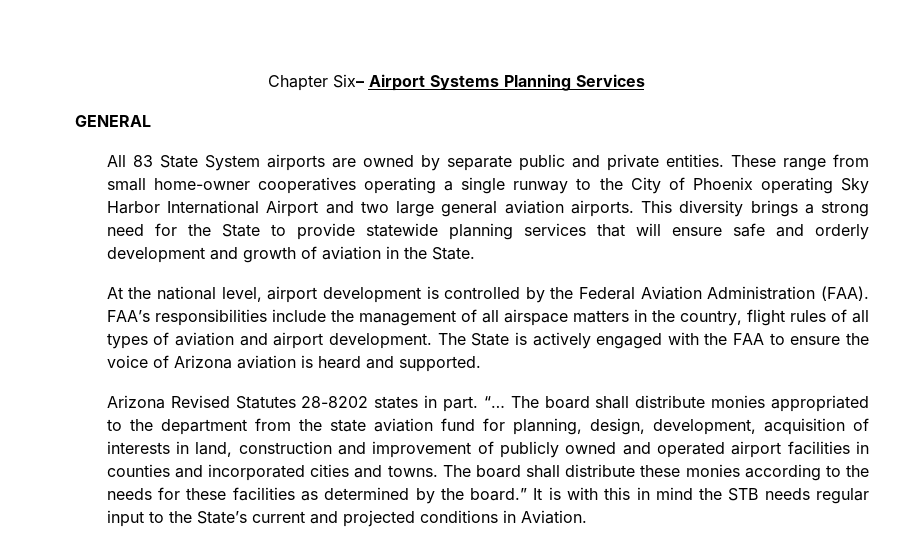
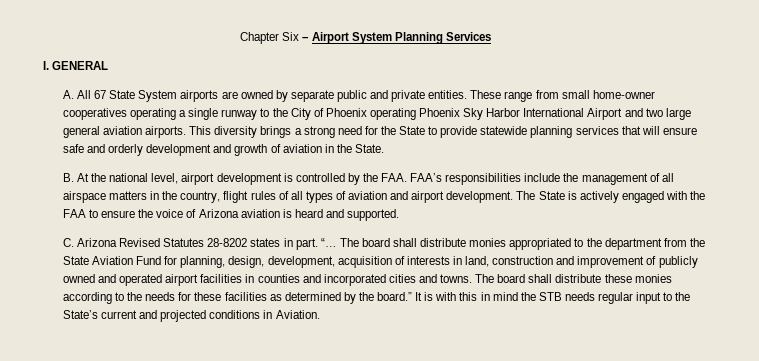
[332,74,499,91] Six– Airport Systems -> [282,32,392,44] Six – Airport System
(645, 80) none -> [42,61,49,70] I.
[106,155,153,167] All 83 -> [62,90,107,99] A. All 67
(833, 185) none -> [419,108,461,117] Phoenix
(475, 253) none -> [62,173,74,182] B.
[579,286,869,301] Federal Aviation Administration (FAA). -> [381,173,408,182] FAA.
(481, 364) none -> [62,238,74,247] C.
[329,418,475,432] state aviation fund -> [62,256,162,265] State Aviation Fund

